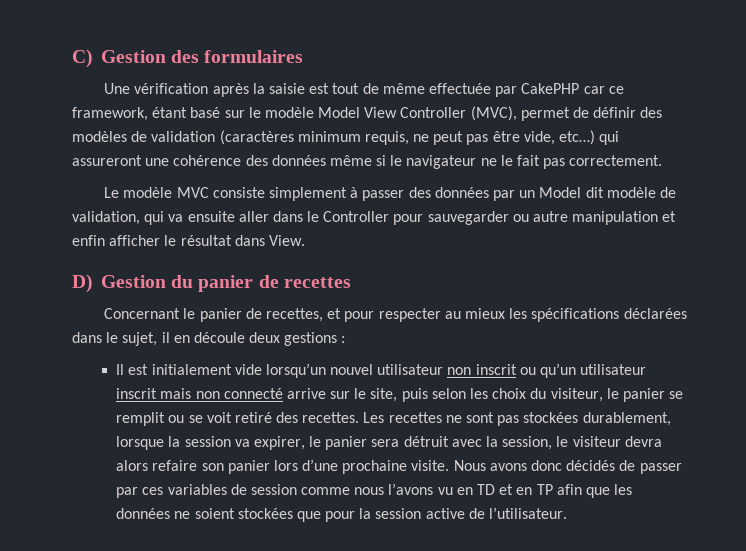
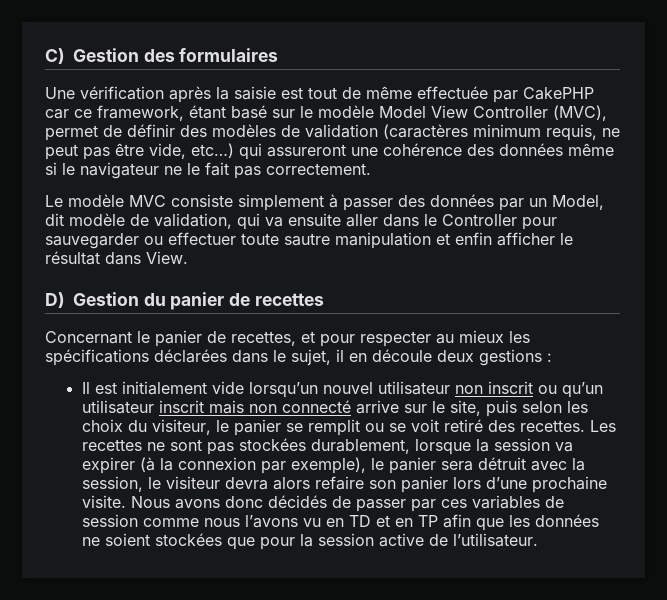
[539,187,582,198] Model -> [552,195,604,210] Model,
[533,211,569,222] autre -> [168,232,330,246] effectuer toute sautre
[253,436,305,450] expirer, -> [81,457,366,474] expirer (à la connexion par exemple),

